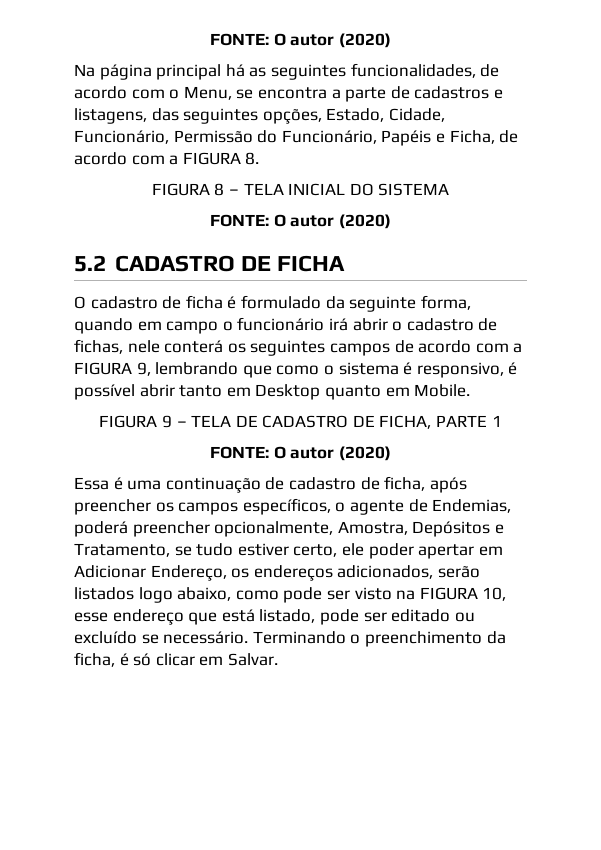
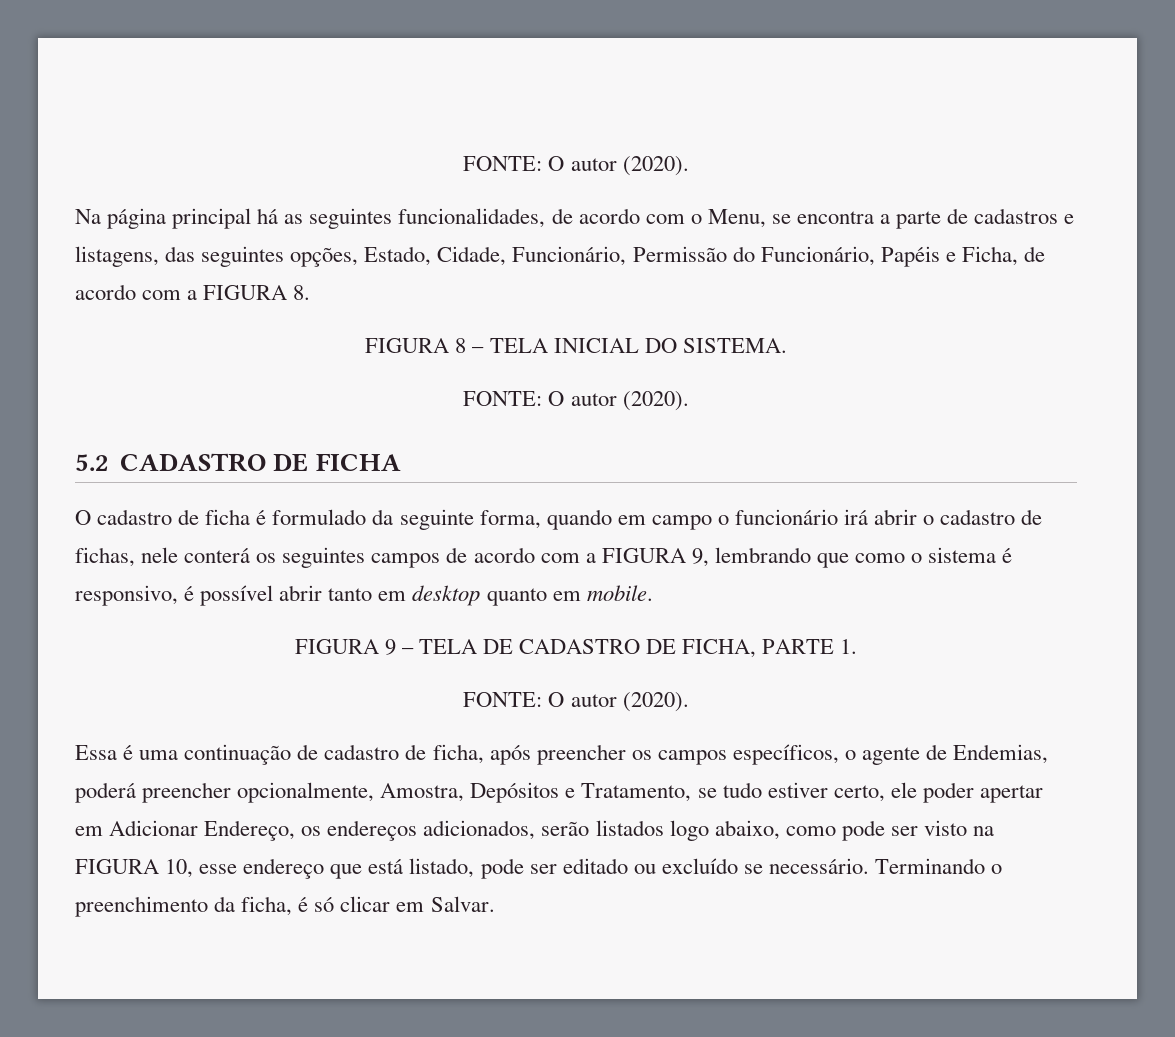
[210,33,391,48] FONTE: O autor (2020) -> [463,156,689,176] FONTE: O autor (2020).
[378,183,450,196] [210,214,391,229] SISTEMA // FONTE: O autor (2020) -> [682,338,787,353] [463,391,689,411] SISTEMA. // FONTE: O autor (2020).
[255,384,321,400] Desktop -> [412,585,481,606] desktop
[414,384,471,397] Mobile. -> [586,585,653,601] mobile.
[491,415,502,427] [210,446,391,461] 1 // FONTE: O autor (2020) -> [840,639,858,654] [463,692,689,712] 1. // FONTE: O autor (2020).

